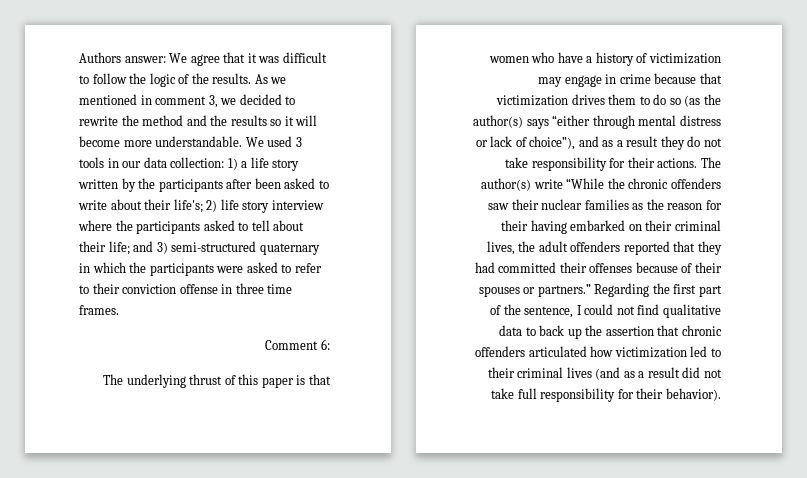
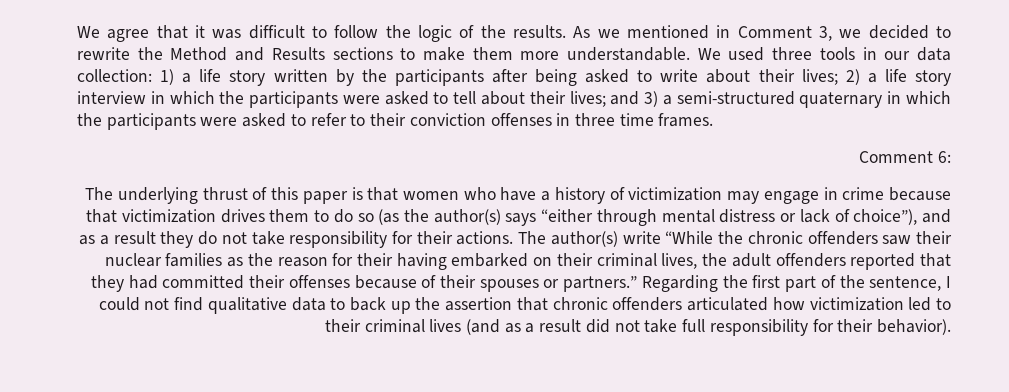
[79,52,166,63] Authors answer: -> (77, 32) none
[155,96,207,105] comment -> [737,26,812,38] Comment
[142,115,318,126] [79,136,120,147] method and the results so it will become -> [170,47,513,61] Method and Results sections to make them
[295,137,302,147] 3 -> [772,47,813,60] three
[254,178,281,189] been -> [535,69,577,86] being
[173,199,218,213] life's; 2) -> [801,69,877,85] lives; 2) a
[78,220,201,234] where the participants -> [150,91,380,108] in which the participants were
[108,241,130,255] life; -> [569,91,606,107] lives;
(168, 248) none -> [662,95,672,105] a
[179,284,218,294] offense -> [490,113,552,126] offenses

